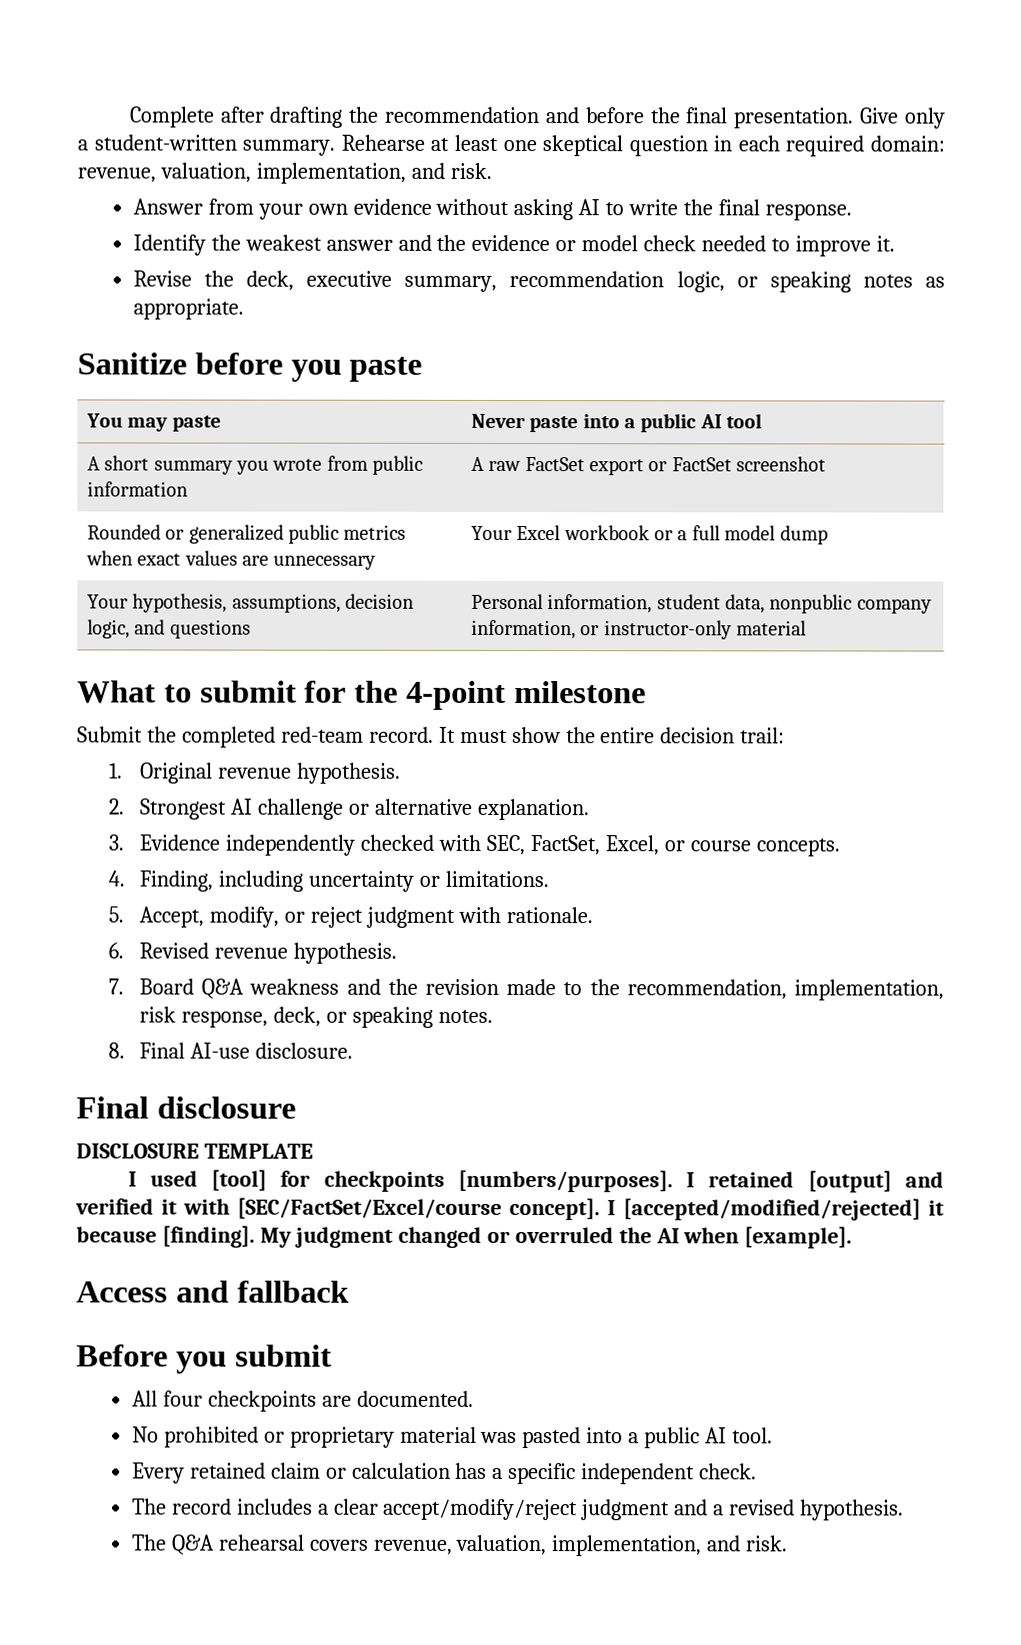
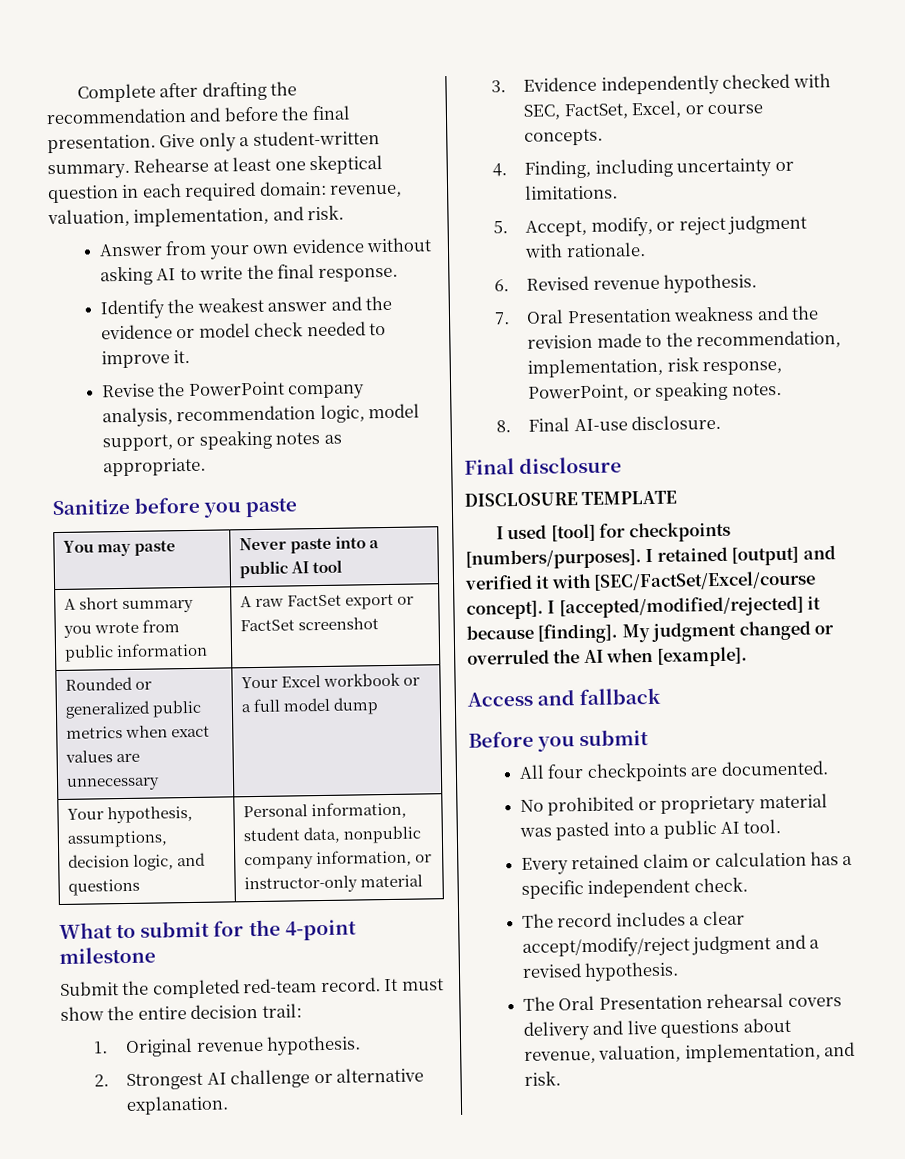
[246,270,725,293] deck, executive summary, recommendation logic, -> [187,381,366,400] [101,403,421,428] [101,434,174,452] PowerPoint company analysis, recommendation logic, model support,
[139,978,245,999] Board Q&A -> [526,308,672,324] Oral Presentation
[272,1006,321,1027] deck, -> [528,384,630,402] PowerPoint,
[170,1534,368,1555] Q&A rehearsal covers -> [558,993,842,1011] [522,1017,791,1041] Oral Presentation rehearsal covers delivery and live questions about

